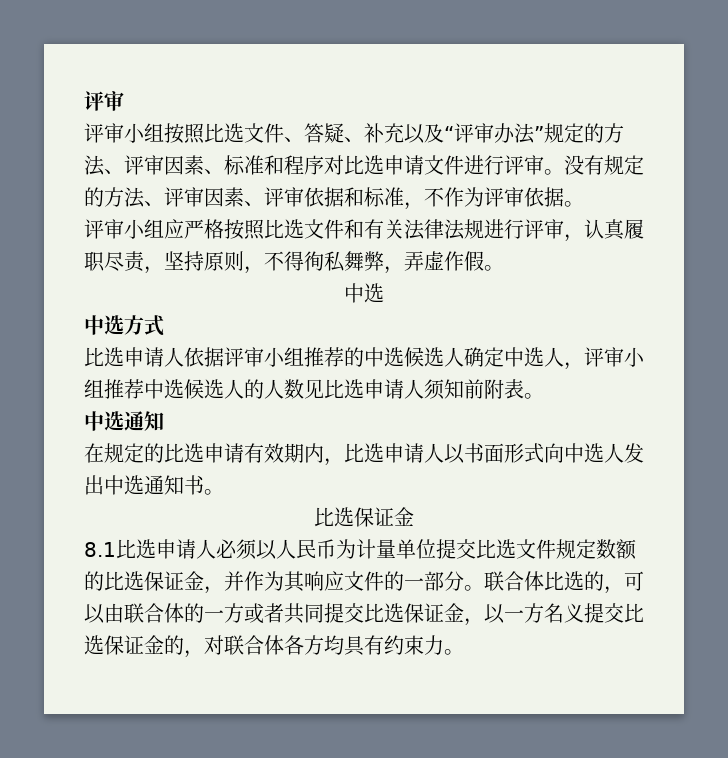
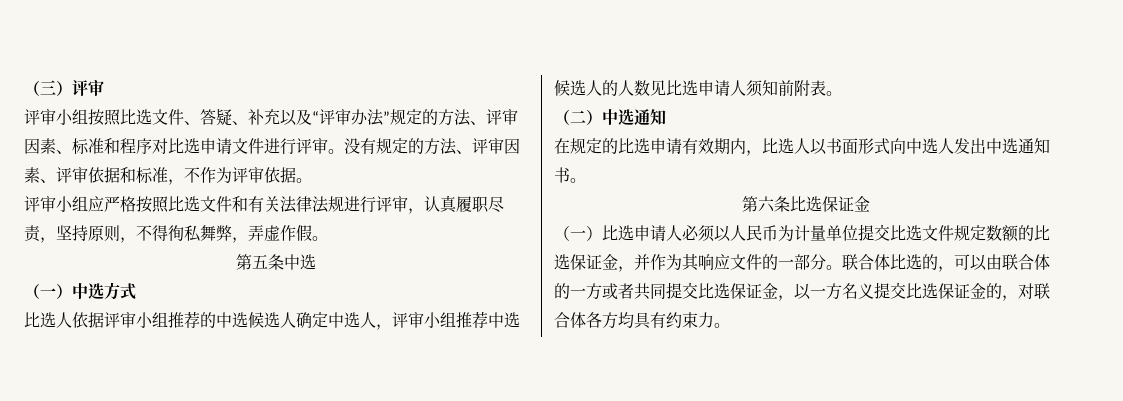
(84, 101) none -> [24,80,72,96] （三）
(504, 268) none -> [236,254,284,270] 第五条
(384, 293) none -> [24,283,72,299] （一）
[124,347,164,367] 申请 -> (56, 320) none
(544, 396) none -> [554,109,602,125] （二）
[384,443,424,463] 申请 -> (794, 146) none
(224, 492) none -> [742,196,790,212] 第六条
[84,542,116,557] 8.1 -> [554,226,602,241] （一）

